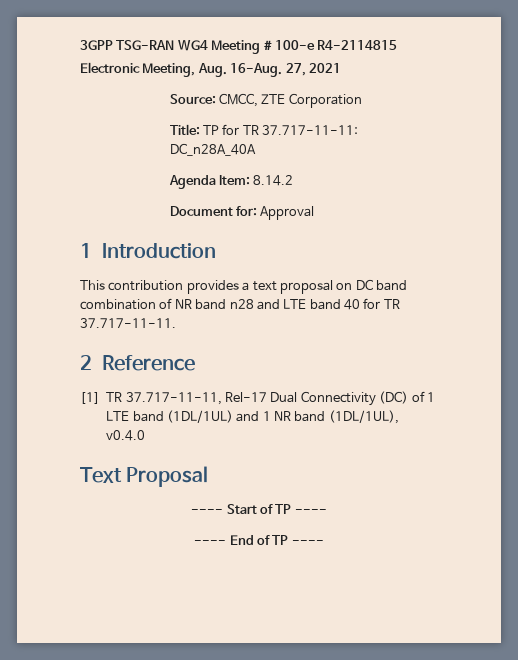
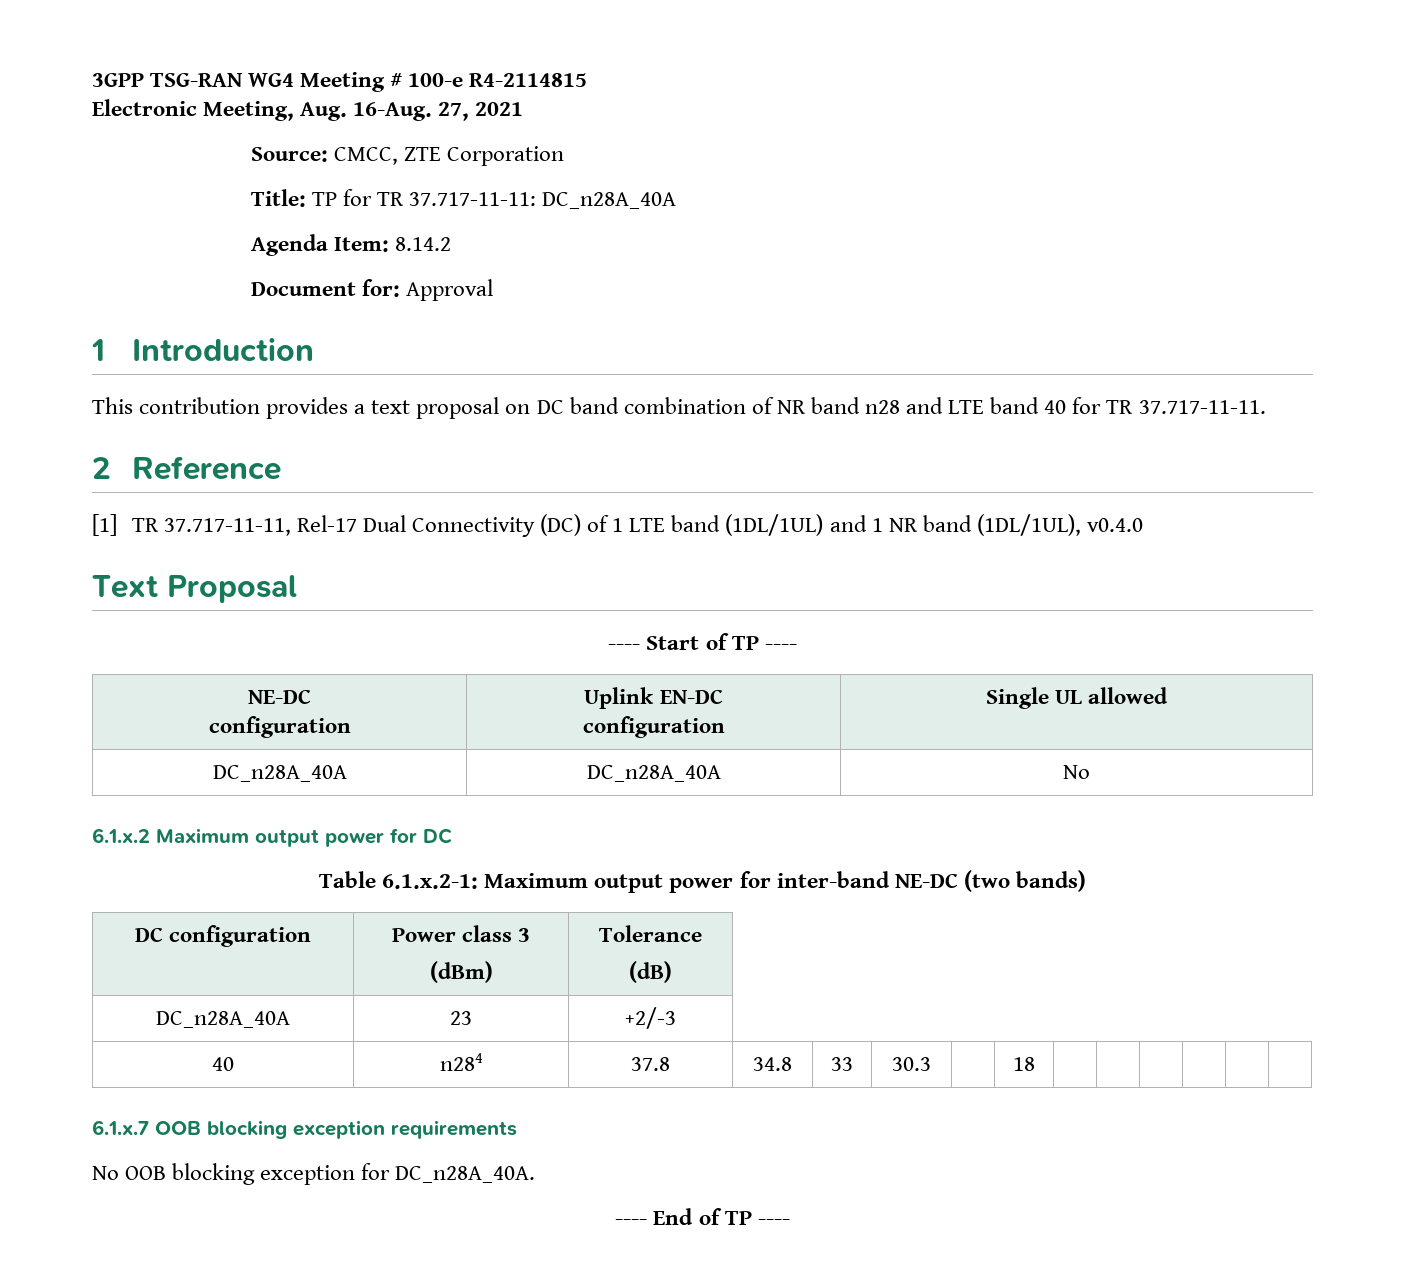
(327, 511) none -> [248,689,311,704] [208,716,351,738] [584,687,723,709] [582,716,725,738] [985,687,1169,709] [212,765,347,782] [586,765,721,782] [1063,765,1090,779] [92,828,452,847] [319,870,1086,893] [134,925,312,947] [391,925,531,942] [429,961,493,983] [599,925,702,942] [629,961,672,983] [156,1011,290,1028] [450,1011,472,1025] [625,1007,676,1029] [212,1057,234,1071] [439,1053,483,1071] [631,1057,670,1071] [753,1057,792,1071] [831,1057,853,1071] [892,1057,931,1071] [1013,1057,1035,1071] [92,1120,517,1139] [92,1163,536,1185] // NE-DC // configuration | Uplink EN-DC // configuration | Single UL allowed // DC_n28A_40A | DC_n28A_40A | No // 6.1.x.2 Maximum output power for DC // Table 6.1.x.2-1: Maximum output power for inter-band NE-DC (two bands) // DC configuration | Power class 3 // (dBm) | Tolerance // (dB) // DC_n28A_40A | 23 | +2/-3 // 40 | n284 | 37.8 | 34.8 | 33 | 30.3 | | 18 | | | | | | // 6.1.x.7 OOB blocking exception requirements // No OOB blocking exception for DC_n28A_40A.

